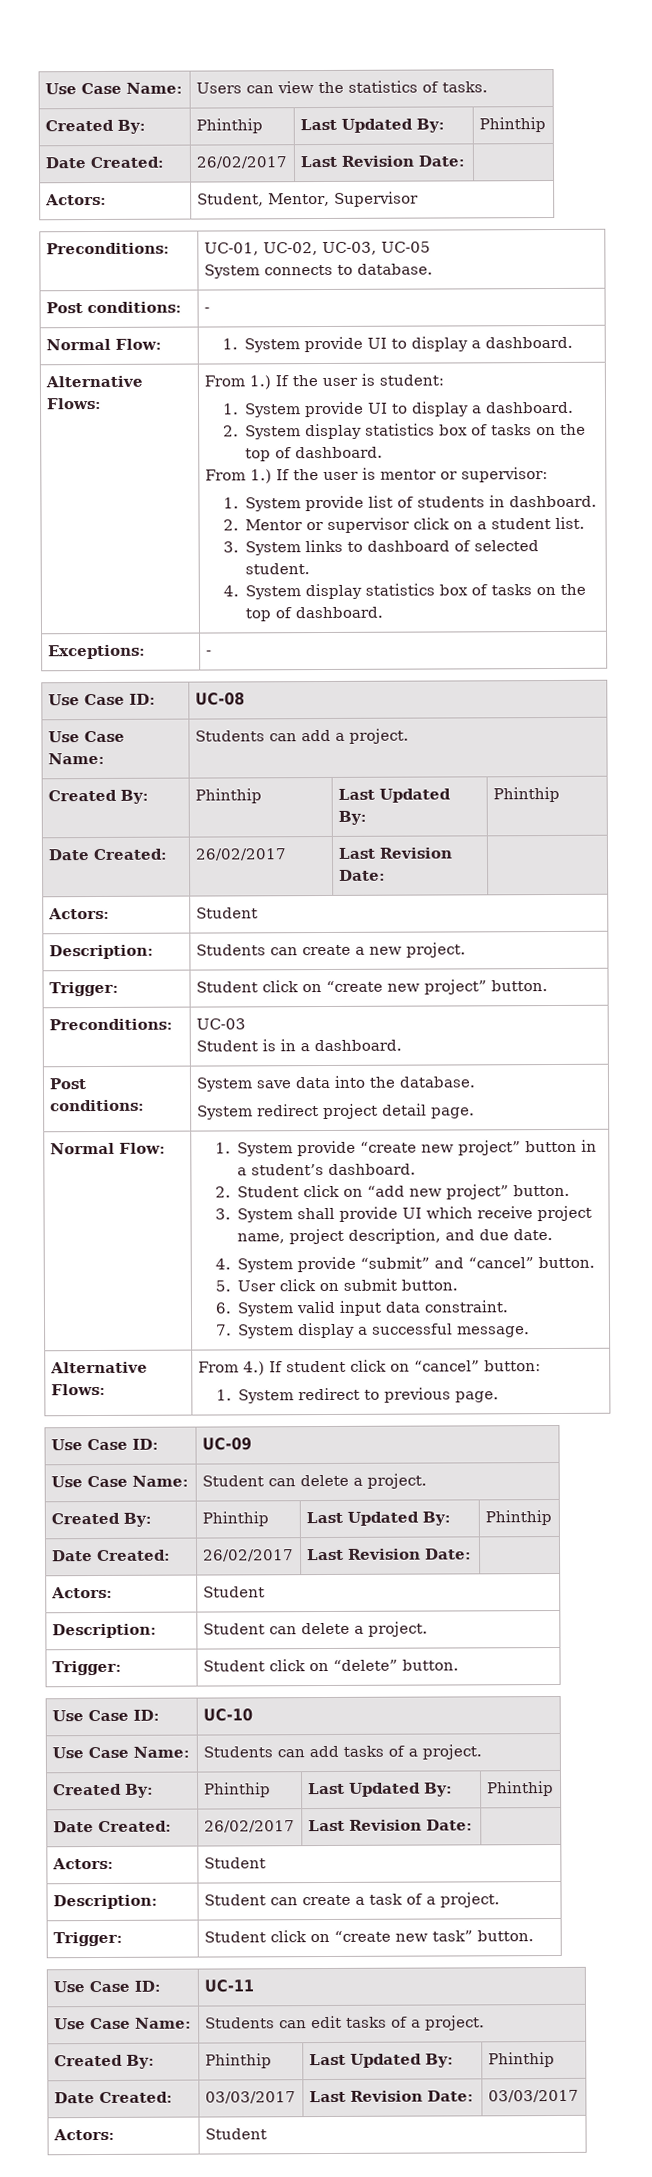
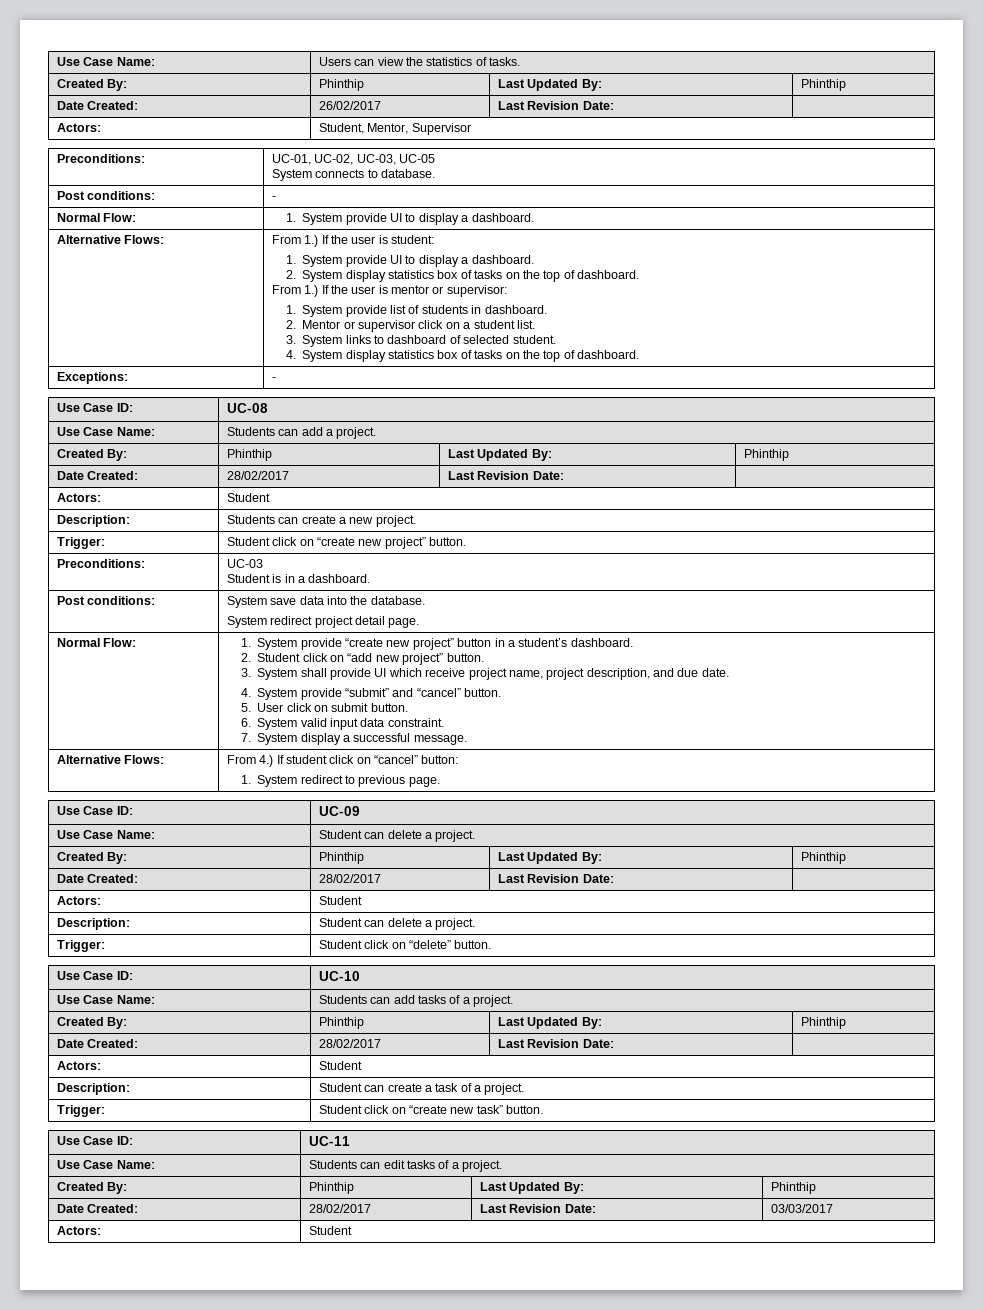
[194,848,287,861] 26/02/2017 -> [226,471,289,480] 28/02/2017
[202,1549,294,1562] 26/02/2017 -> [318,874,381,883] 28/02/2017
[203,1820,295,1833] 26/02/2017 -> [318,1039,381,1048] 28/02/2017
[204,2091,296,2104] 03/03/2017 -> [308,1204,371,1213] 28/02/2017

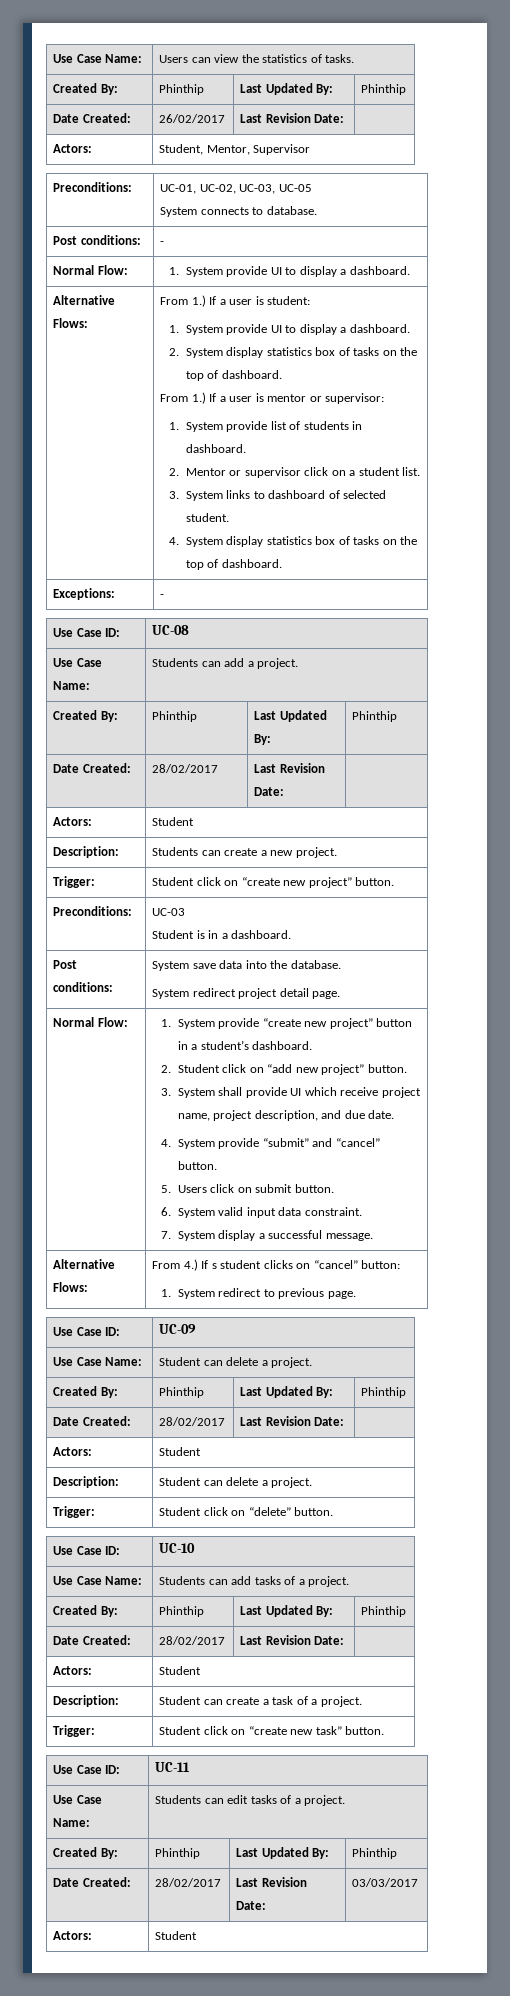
[330,235,348,244] the -> [219,299,226,305] a
[330,285,348,294] the -> [219,396,226,402] a
[257,703,284,712] User -> [177,1185,207,1193] Users
[285,755,355,764] student click -> [211,1260,293,1269] s student clicks

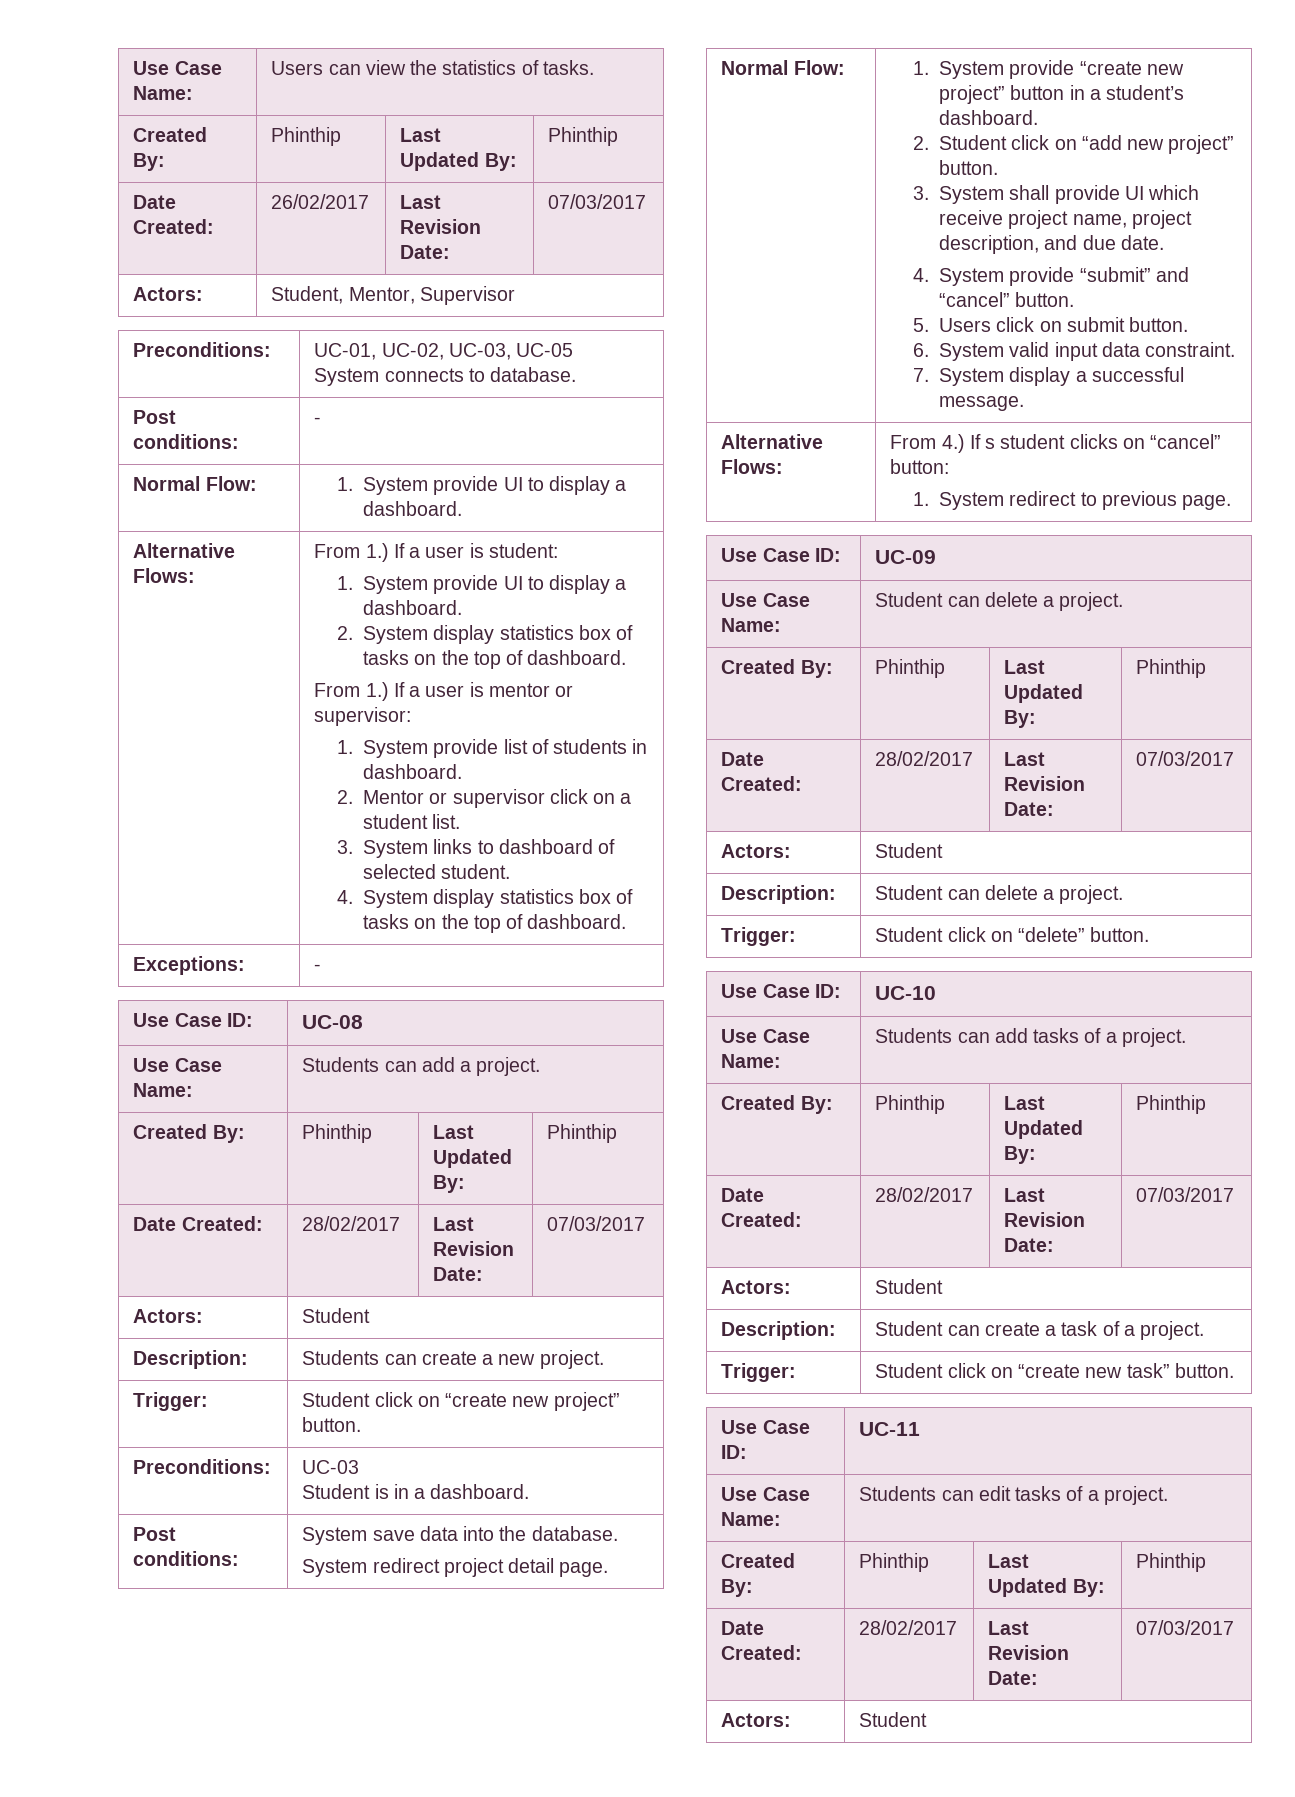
(345, 118) none -> [548,194,647,209] 07/03/2017
(285, 791) none -> [547,1216,646,1231] 07/03/2017
(345, 1421) none -> [1136,751,1235,766] 07/03/2017
(345, 1640) none -> [1136,1187,1235,1202] 07/03/2017
[352,1878,419,1887] 03/03/2017 -> [1136,1620,1235,1635] 07/03/2017

